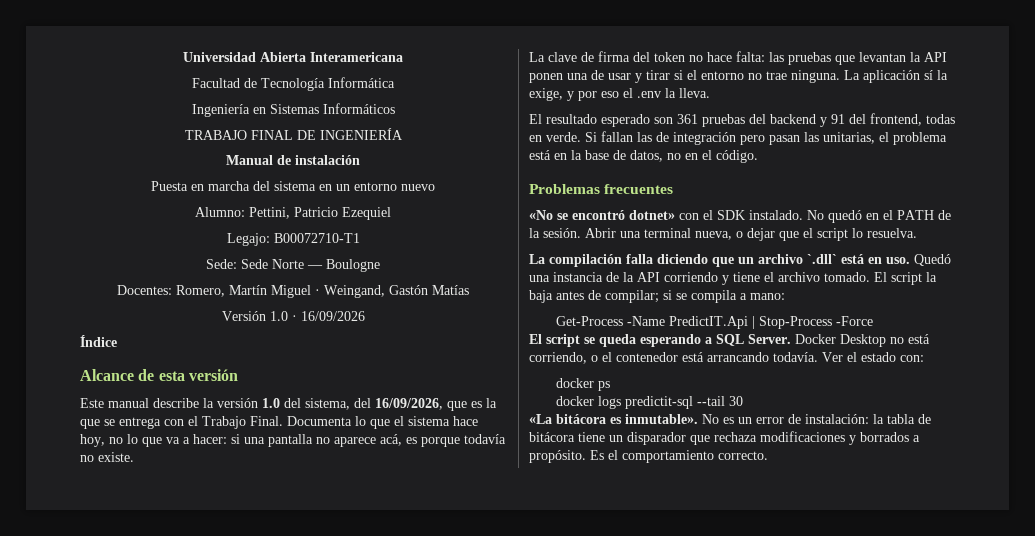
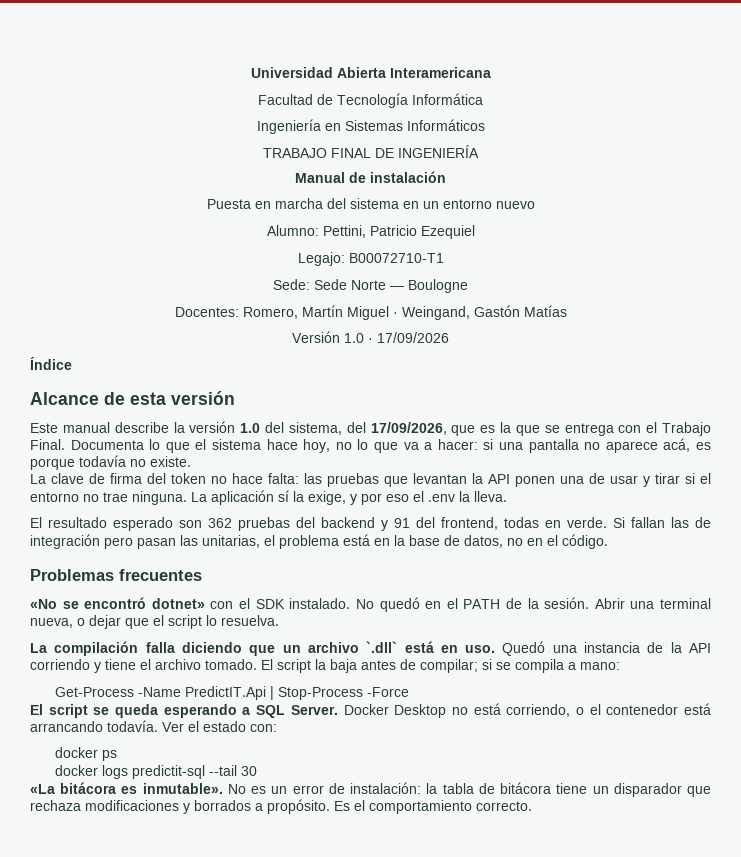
[300,311,365,321] 16/09/2026 -> [377,332,449,343] 17/09/2026
[375,398,443,410] 16/09/2026, -> [370,422,447,435] 17/09/2026,
[677,114,698,124] 361 -> [208,518,232,528] 362

